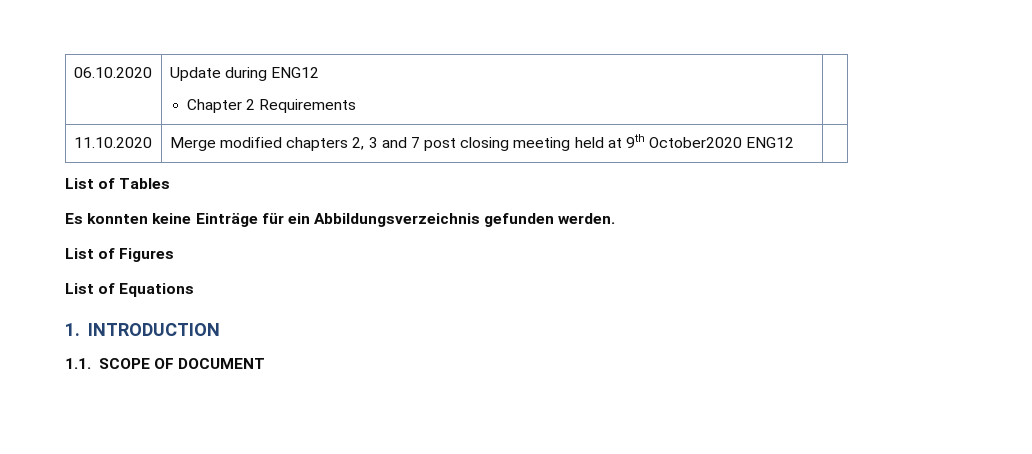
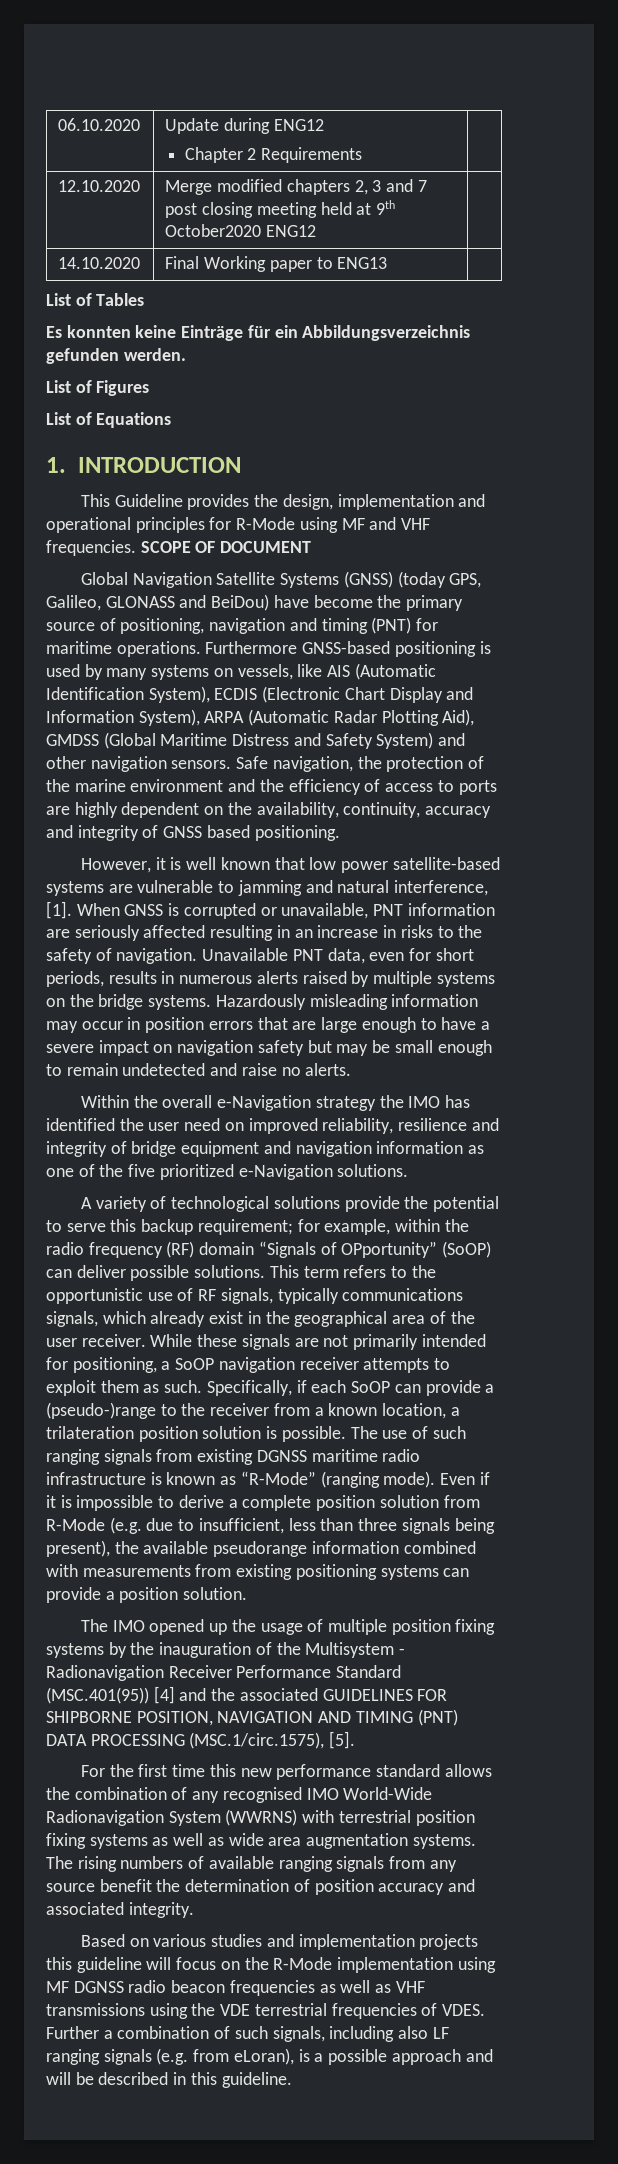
[73,137,152,148] 11.10.2020 -> [58,180,141,192] 12.10.2020
(795, 142) none -> [58,257,141,269] [165,256,388,272] // 14.10.2020 | Final Working paper to ENG13 |
[65,358,266,369] 1.1. SCOPE OF DOCUMENT -> [80,494,486,510] [46,517,431,533] [46,540,312,556] [80,571,482,588] [46,594,464,611] [46,617,439,634] [46,641,491,657] [46,663,436,680] [46,686,474,703] [46,709,475,726] [46,732,466,749] [46,756,485,772] [46,779,497,795] [46,802,492,818] [46,825,340,841] [80,857,500,873] [46,880,489,896] [46,901,495,919] [46,925,483,941] [46,948,474,964] [46,971,495,987] [46,994,479,1010] [46,1017,490,1033] [46,1040,492,1056] [46,1063,352,1076] [80,1095,470,1111] [46,1118,499,1134] [46,1141,485,1157] [46,1164,409,1180] [80,1196,499,1212] [46,1219,469,1235] [46,1241,492,1258] [46,1265,436,1281] [46,1288,464,1304] [46,1311,475,1327] [46,1334,486,1350] [46,1357,451,1373] [46,1380,495,1396] [46,1402,460,1419] [46,1426,466,1442] [46,1449,421,1465] [46,1471,490,1488] [46,1495,480,1511] [46,1517,495,1534] [46,1540,476,1557] [46,1564,470,1580] [46,1587,248,1603] [80,1619,496,1635] [46,1642,406,1658] [46,1665,402,1681] [46,1686,448,1704] [46,1709,458,1726] [46,1731,356,1749] [80,1764,492,1780] [46,1787,433,1803] [46,1809,475,1826] [46,1833,476,1849] [46,1856,457,1872] [46,1879,476,1895] [46,1902,194,1918] [80,1934,479,1950] [46,1957,496,1973] [46,1980,425,1996] [46,2003,486,2019] [46,2026,449,2042] [46,2048,493,2065] [46,2072,292,2088] This Guideline provides the design, implementation and operational principles for R-Mode using MF and VHF frequencies. SCOPE OF DOCUMENT // Global Navigation Satellite Systems (GNSS) (today GPS, Galileo, GLONASS and BeiDou) have become the primary source of positioning, navigation and timing (PNT) for maritime operations. Furthermore GNSS-based positioning is used by many systems on vessels, like AIS (Automatic Identification System), ECDIS (Electronic Chart Display and Information System), ARPA (Automatic Radar Plotting Aid), GMDSS (Global Maritime Distress and Safety System) and other navigation sensors. Safe navigation, the protection of the marine environment and the efficiency of access to ports are highly dependent on the availability, continuity, accuracy and integrity of GNSS based positioning. // However, it is well known that low power satellite-based systems are vulnerable to jamming and natural interference, [1]. When GNSS is corrupted or unavailable, PNT information are seriously affected resulting in an increase in risks to the safety of navigation. Unavailable PNT data, even for short periods, results in numerous alerts raised by multiple systems on the bridge systems. Hazardously misleading information may occur in position errors that are large enough to have a severe impact on navigation safety but may be small enough to remain undetected and raise no alerts. // Within the overall e-Navigation strategy the IMO has identified the user need on improved reliability, resilience and integrity of bridge equipment and navigation information as one of the five prioritized e-Navigation solutions. // A variety of technological solutions provide the potential to serve this backup requirement; for example, within the radio frequency (RF) domain “Signals of OPportunity” (SoOP) can deliver possible solutions. This term refers to the opportunistic use of RF signals, typically communications signals, which already exist in the geographical area of the user receiver. While these signals are not primarily intended for positioning, a SoOP navigation receiver attempts to exploit them as such. Specifically, if each SoOP can provide a (pseudo-)range to the receiver from a known location, a trilateration position solution is possible. The use of such ranging signals from existing DGNSS maritime radio infrastructure is known as “R-Mode” (ranging mode). Even if it is impossible to derive a complete position solution from R-Mode (e.g. due to insufficient, less than three signals being present), the available pseudorange information combined with measurements from existing positioning systems can provide a position solution. // The IMO opened up the usage of multiple position fixing systems by the inauguration of the Multisystem - Radionavigation Receiver Performance Standard (MSC.401(95)) [4] and the associated GUIDELINES FOR SHIPBORNE POSITION, NAVIGATION AND TIMING (PNT) DATA PROCESSING (MSC.1/circ.1575), [5]. // For the first time this new performance standard allows the combination of any recognised IMO World-Wide Radionavigation System (WWRNS) with terrestrial position fixing systems as well as wide area augmentation systems. The rising numbers of available ranging signals from any source benefit the determination of position accuracy and associated integrity. // Based on various studies and implementation projects this guideline will focus on the R-Mode implementation using MF DGNSS radio beacon frequencies as well as VHF transmissions using the VDE terrestrial frequencies of VDES. Further a combination of such signals, including also LF ranging signals (e.g. from eLoran), is a possible approach and will be described in this guideline.

